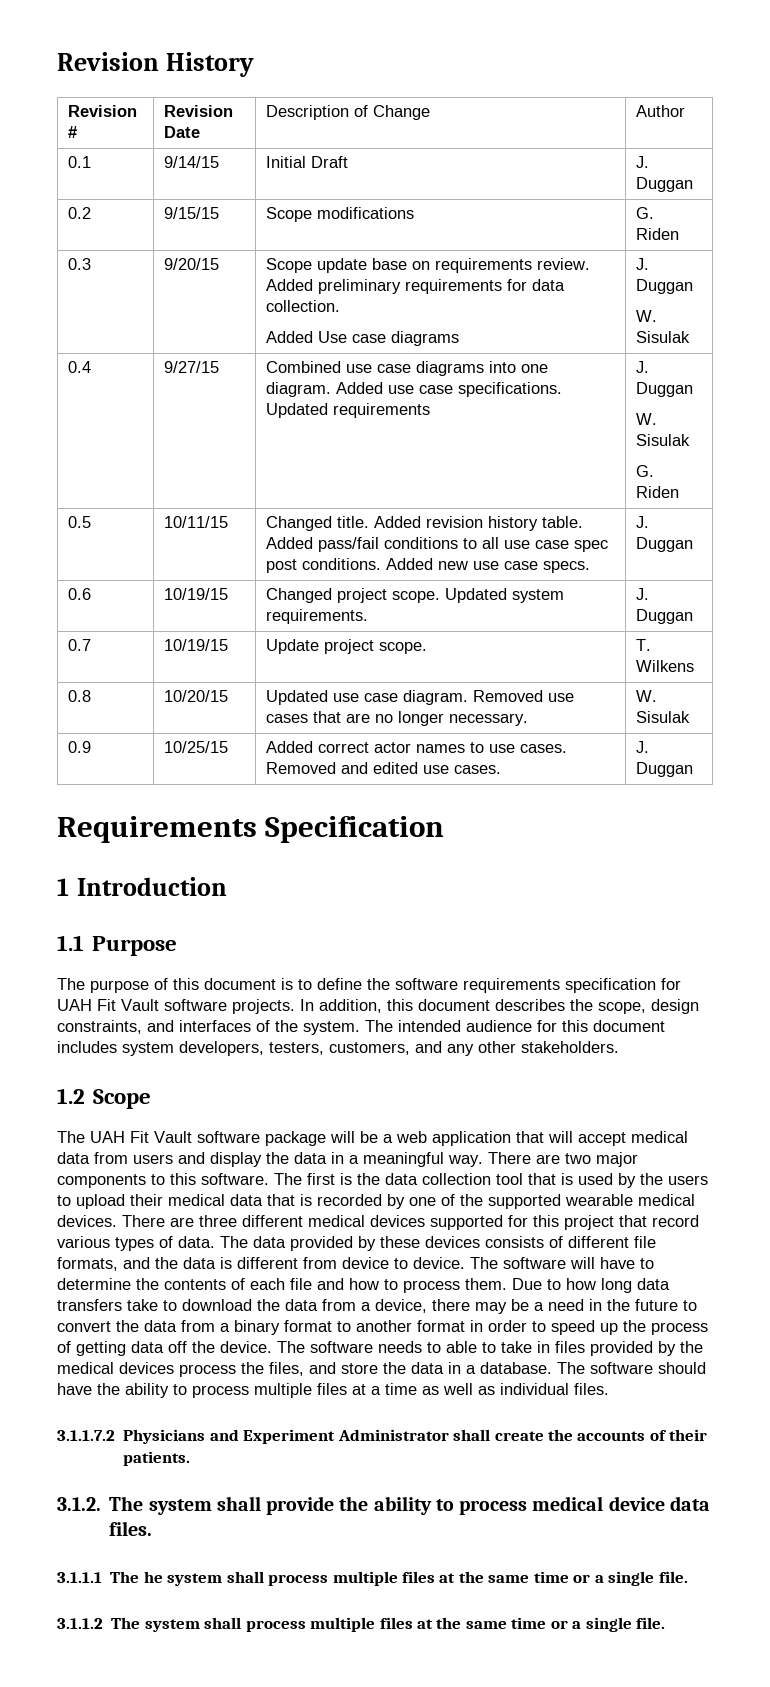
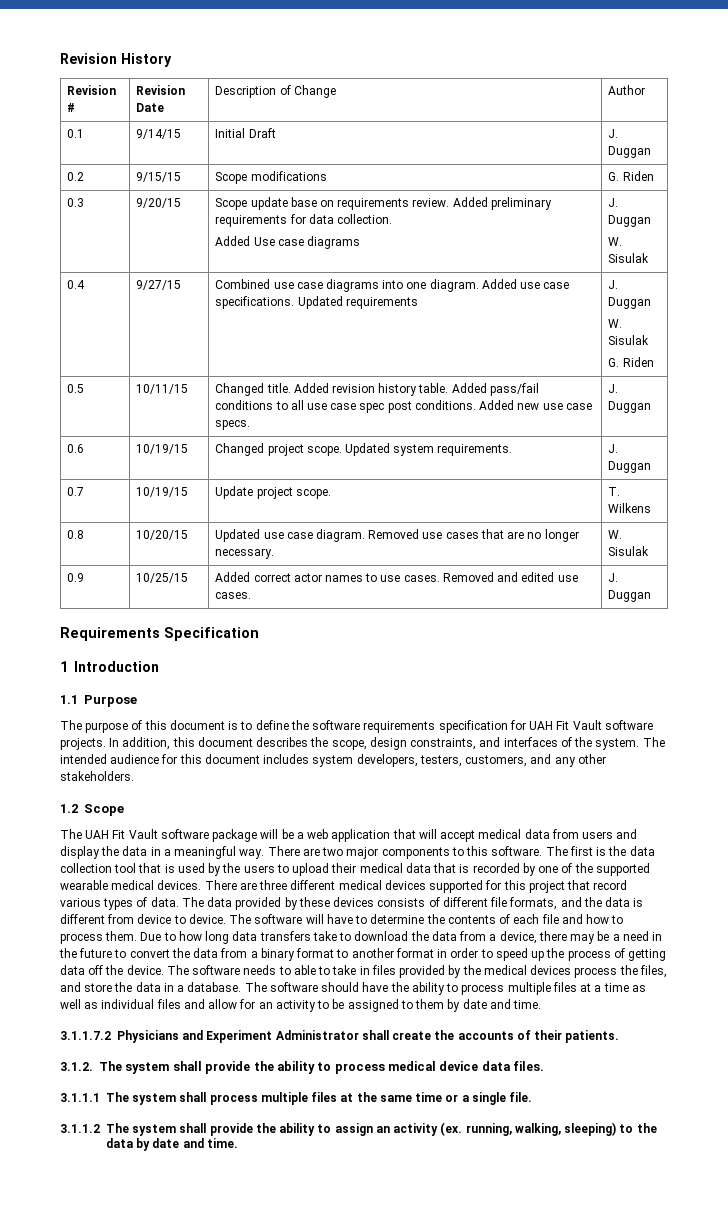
[574,1383,609,1395] files. -> [156,999,542,1012] files and allow for an activity to be assigned to them by date and time.
[143,1571,163,1583] he -> (129, 1097) none
[245,1617,666,1632] process multiple files at the same time or a single file. -> [209,1122,657,1136] [106,1138,238,1151] provide the ability to assign an activity (ex. running, walking, sleeping) to the data by date and time.

